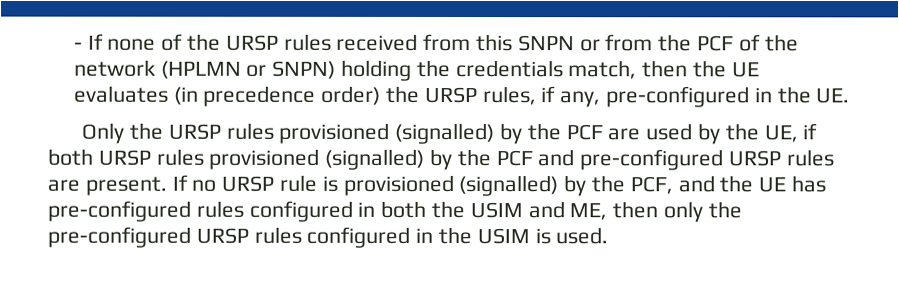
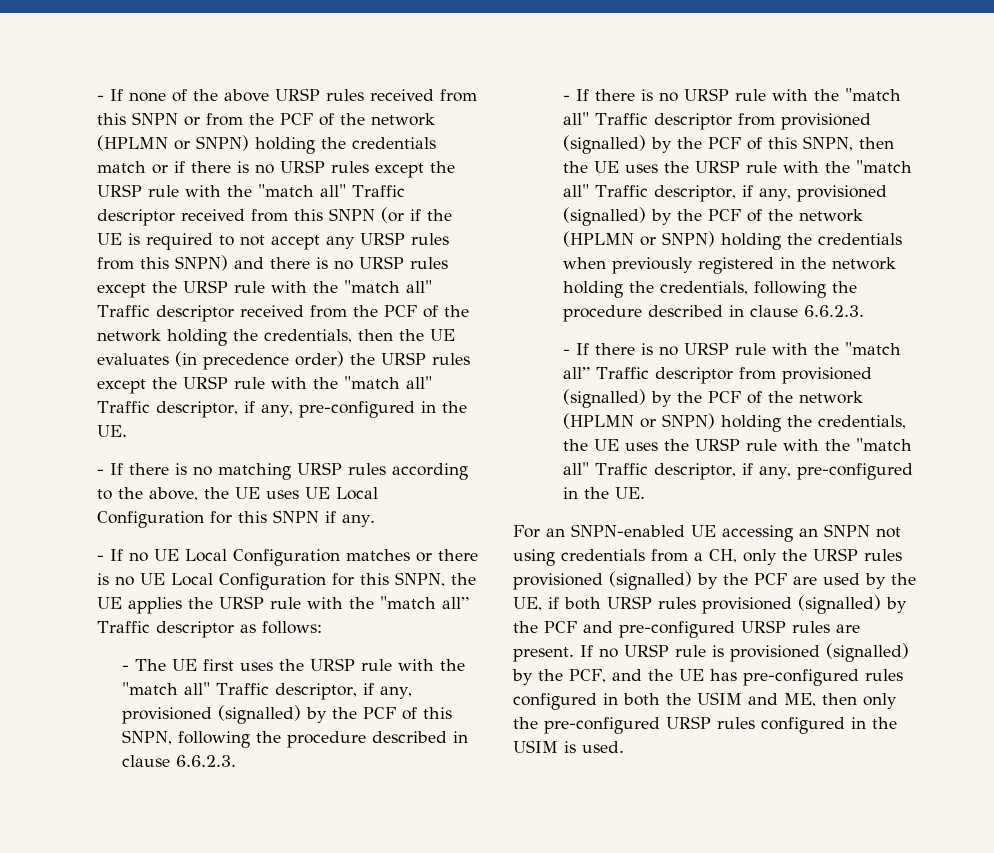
(221, 42) none -> [224,89,270,102] above
[568,60,638,80] match, -> [97,160,456,178] [97,184,406,197] [97,207,453,226] [97,232,450,250] [97,255,449,271] [97,280,433,298] [97,305,470,322] [97,329,353,346] match or if there is no URSP rules except the URSP rule with the "match all" Traffic descriptor received from this SNPN (or if the UE is required to not accept any URSP rules from this SNPN) and there is no URSP rules except the URSP rule with the "match all" Traffic descriptor received from the PCF of the network holding the credentials,
[482,86,851,108] [82,122,126,144] rules, if any, pre-configured in the UE. // Only -> [432,353,471,365] [97,376,433,394] [97,401,468,418] [97,425,128,437] [97,462,469,480] [97,487,379,501] [97,510,376,528] [97,549,479,566] [97,572,477,590] [97,596,470,614] [97,621,323,638] [122,658,466,671] [122,682,413,700] [122,705,453,724] [122,730,469,748] [122,755,237,767] [563,88,902,102] [563,112,872,130] [563,135,895,154] [563,160,913,173] [563,184,888,202] [563,207,864,226] [563,231,903,250] [563,257,897,274] [563,281,858,298] [563,305,865,322] [563,342,902,356] [563,367,873,384] [563,389,864,408] [563,413,907,432] [563,438,913,451] [563,462,914,480] [563,487,646,499] [513,524,901,542] [513,549,777,566] rules except the URSP rule with the "match all" Traffic descriptor, if any, pre-configured in the UE. // - If there is no matching URSP rules according to the above, the UE uses UE Local Configuration for this SNPN if any. // - If no UE Local Configuration matches or there is no UE Local Configuration for this SNPN, the UE applies the URSP rule with the "match all” Traffic descriptor as follows: // - The UE first uses the URSP rule with the "match all" Traffic descriptor, if any, provisioned (signalled) by the PCF of this SNPN, following the procedure described in clause 6.6.2.3. // - If there is no URSP rule with the "match all" Traffic descriptor from provisioned (signalled) by the PCF of this SNPN, then the UE uses the URSP rule with the "match all" Traffic descriptor, if any, provisioned (signalled) by the PCF of the network (HPLMN or SNPN) holding the credentials when previously registered in the network holding the credentials, following the procedure described in clause 6.6.2.3. // - If there is no URSP rule with the "match all” Traffic descriptor from provisioned (signalled) by the PCF of the network (HPLMN or SNPN) holding the credentials, the UE uses the URSP rule with the "match all" Traffic descriptor, if any, pre-configured in the UE. // For an SNPN-enabled UE accessing an SNPN not using credentials from a CH, only

